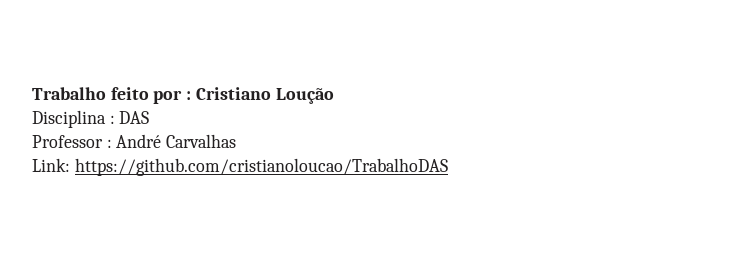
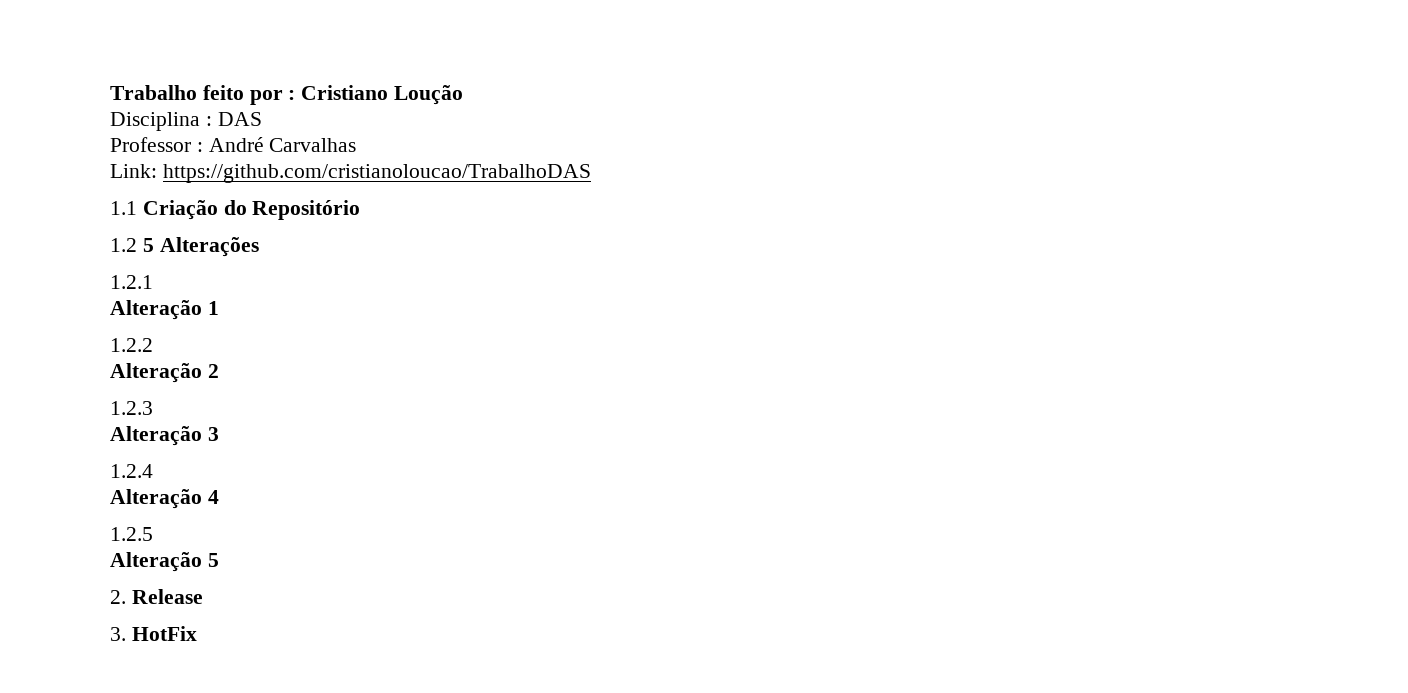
(448, 167) none -> [110,200,361,220] [110,237,259,257] [110,275,153,289] [110,300,219,320] [110,338,153,352] [110,363,219,383] [110,401,153,415] [110,426,219,446] [110,464,153,478] [110,489,219,509] [110,527,153,541] [110,552,219,572] [110,589,203,604] [110,626,197,641] // 1.1 Criação do Repositório // 1.2 5 Alterações // 1.2.1 // Alteração 1 // 1.2.2 // Alteração 2 // 1.2.3 // Alteração 3 // 1.2.4 // Alteração 4 // 1.2.5 // Alteração 5 // 2. Release // 3. HotFix

